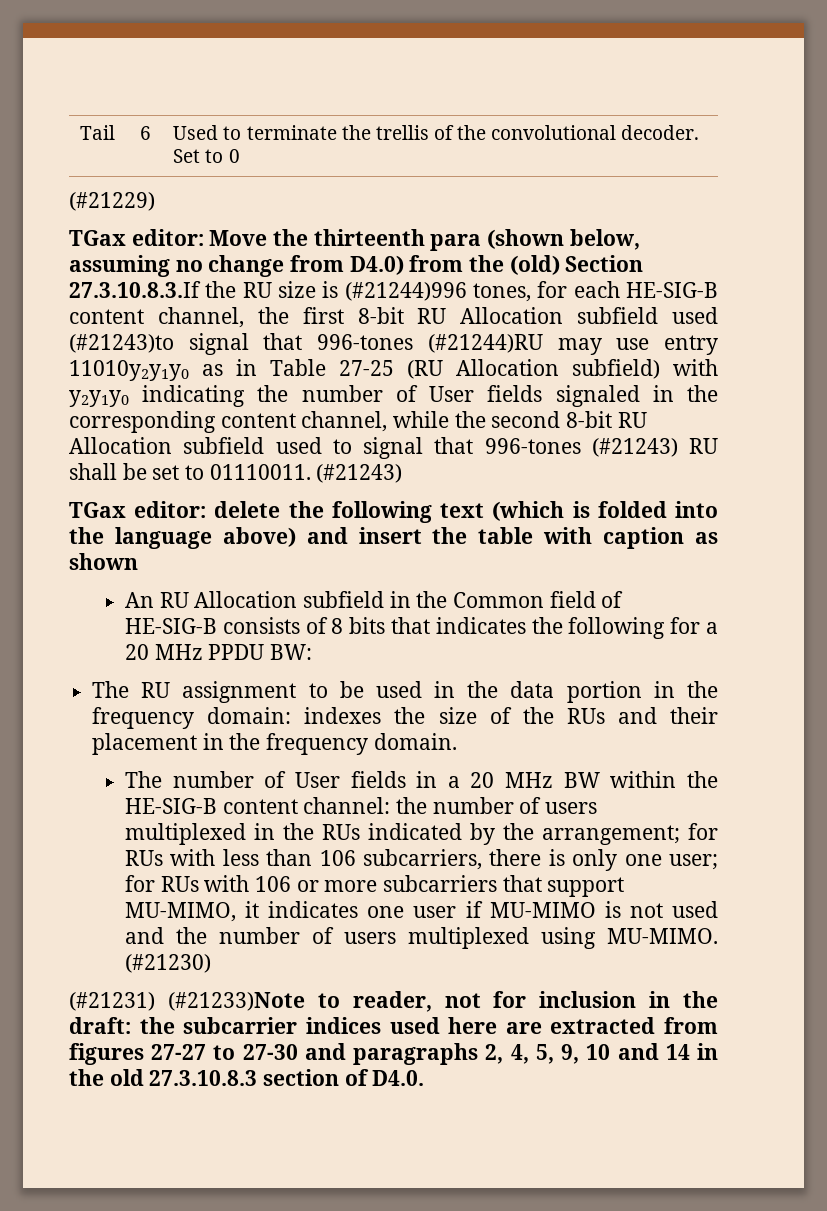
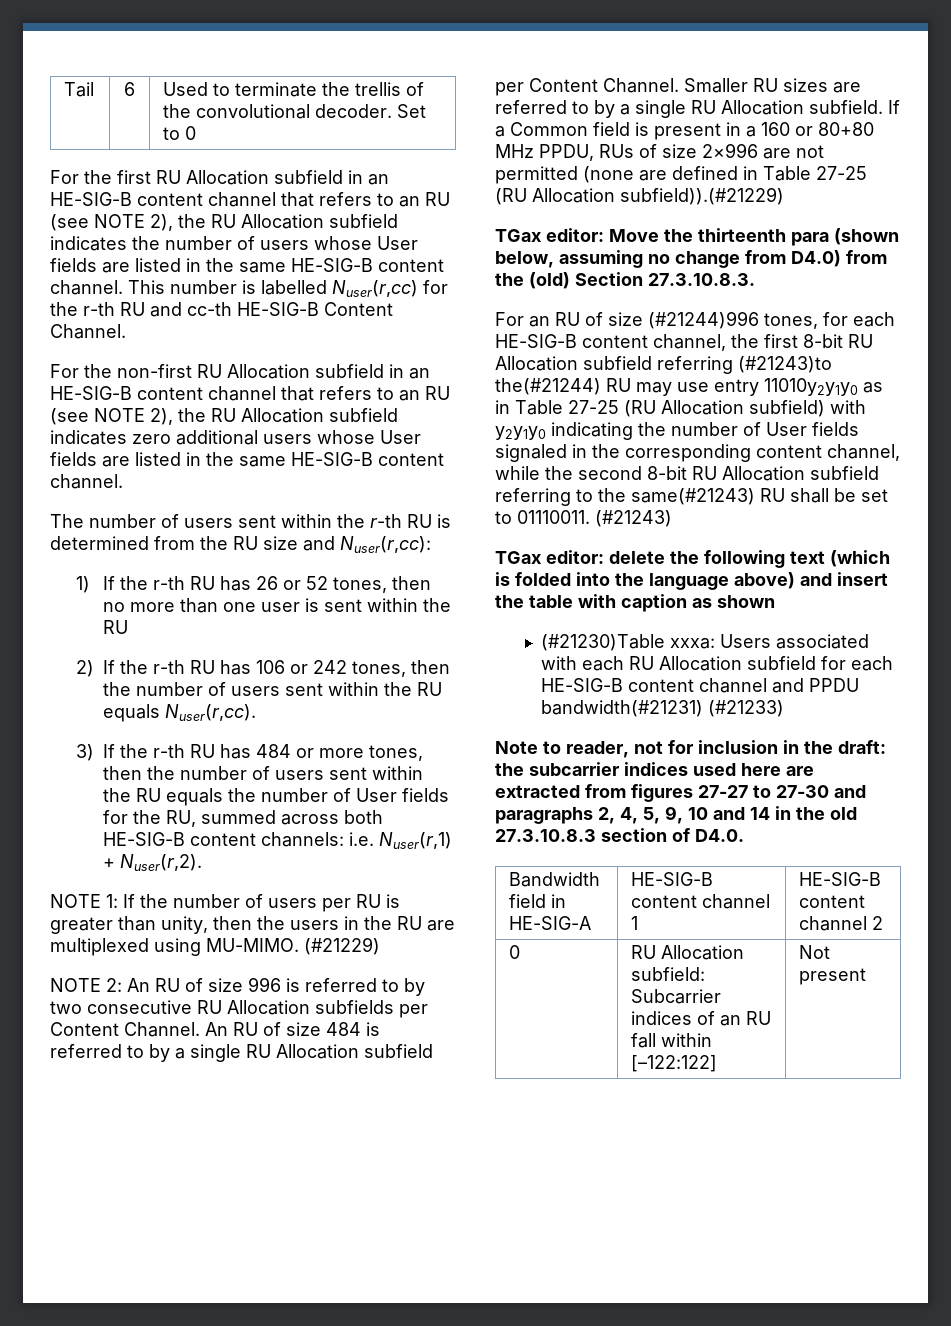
[69,192,155,211] (#21229) -> [50,170,389,185] [50,192,450,207] [50,214,398,231] [50,236,418,251] [50,258,444,273] [50,280,448,297] [50,302,393,317] [50,324,126,339] [50,364,430,379] [50,386,450,401] [50,408,398,425] [50,430,421,445] [50,452,444,467] [50,474,123,489] [50,514,451,528] [50,536,431,553] [76,576,431,593] [102,598,451,613] [102,620,128,634] [76,660,451,677] [103,682,443,696] [103,704,257,722] [76,744,424,761] [103,766,424,780] [103,788,450,806] [103,810,384,827] [103,832,453,849] [103,854,203,871] [50,894,400,912] [50,916,455,934] [50,937,380,956] [50,977,425,996] [50,1000,428,1018] [50,1022,380,1037] [50,1044,433,1062] [495,78,861,96] [495,100,900,118] [495,122,874,140] [495,143,824,161] [495,166,867,184] [495,187,784,205] For the first RU Allocation subfield in an HE-SIG-B content channel that refers to an RU (see NOTE 2), the RU Allocation subfield indicates the number of users whose User fields are listed in the same HE-SIG-B content channel. This number is labelled Nuser(r,cc) for the r-th RU and cc-th HE-SIG-B Content Channel. // For the non-first RU Allocation subfield in an HE-SIG-B content channel that refers to an RU (see NOTE 2), the RU Allocation subfield indicates zero additional users whose User fields are listed in the same HE-SIG-B content channel. // The number of users sent within the r-th RU is determined from the RU size and Nuser(r,cc): // 1) If the r-th RU has 26 or 52 tones, then no more than one user is sent within the RU // 2) If the r-th RU has 106 or 242 tones, then the number of users sent within the RU equals Nuser(r,cc). // 3) If the r-th RU has 484 or more tones, then the number of users sent within the RU equals the number of User fields for the RU, summed across both HE-SIG-B content channels: i.e. Nuser(r,1) + Nuser(r,2). // NOTE 1: If the number of users per RU is greater than unity, then the users in the RU are multiplexed using MU-MIMO. (#21229) // NOTE 2: An RU of size 996 is referred to by two consecutive RU Allocation subfields per Content Channel. An RU of size 484 is referred to by a single RU Allocation subfield per Content Channel. Smaller RU sizes are referred to by a single RU Allocation subfield. If a Common field is present in a 160 or 80+80 MHz PPDU, RUs of size 2×996 are not permitted (none are defined in Table 27-25 (RU Allocation subfield)).(#21229)
[69,281,339,298] 27.3.10.8.3.If the RU size is -> [648,273,755,286] [495,312,643,327] 27.3.10.8.3. // For an RU of size
[672,307,718,324] [69,333,543,355] used (#21243)to signal that 996-tones (#21244)RU -> [657,356,832,374] [495,378,631,395] referring (#21243)to the(#21244) RU
[275,437,678,459] used to signal that 996-tones (#21243) -> [495,488,755,506] referring to the same(#21243)
[124,591,624,608] [124,617,718,639] [124,644,312,660] [92,681,718,703] [92,707,719,729] [92,733,457,755] [124,771,718,788] [124,797,597,814] [124,823,718,845] [124,849,718,871] [124,875,625,897] [124,901,718,922] [124,927,718,949] [124,954,211,973] [69,992,305,1011] An RU Allocation subfield in the Common field of HE-SIG-B consists of 8 bits that indicates the following for a 20 MHz PPDU BW: // The RU assignment to be used in the data portion in the frequency domain: indexes the size of the RUs and their placement in the frequency domain. // The number of User fields in a 20 MHz BW within the HE-SIG-B content channel: the number of users multiplexed in the RUs indicated by the arrangement; for RUs with less than 106 subcarriers, there is only one user; for RUs with 106 or more subcarriers that support MU-MIMO, it indicates one user if MU-MIMO is not used and the number of users multiplexed using MU-MIMO. (#21230) // (#21231) (#21233)Note -> [541,634,870,651] [541,656,894,671] [541,678,860,693] [541,700,785,717] [495,741,538,754] (#21230)Table xxxa: Users associated with each RU Allocation subfield for each HE-SIG-B content channel and PPDU bandwidth(#21231) (#21233) // Note
(425, 1078) none -> [509,872,601,887] [509,894,567,908] [509,916,592,930] [631,872,714,886] [631,894,771,909] [631,916,639,930] [799,872,882,886] [799,895,866,908] [799,916,884,931] [509,945,521,959] [631,945,745,960] [631,967,706,981] [631,989,722,1004] [631,1011,772,1026] [631,1033,713,1048] [631,1055,718,1072] [799,945,831,959] [799,968,867,985] // Bandwidth field in HE-SIG-A | HE-SIG-B content channel 1 | HE-SIG-B content channel 2 // 0 | RU Allocation subfield: Subcarrier indices of an RU fall within [–122:122] | Not present

